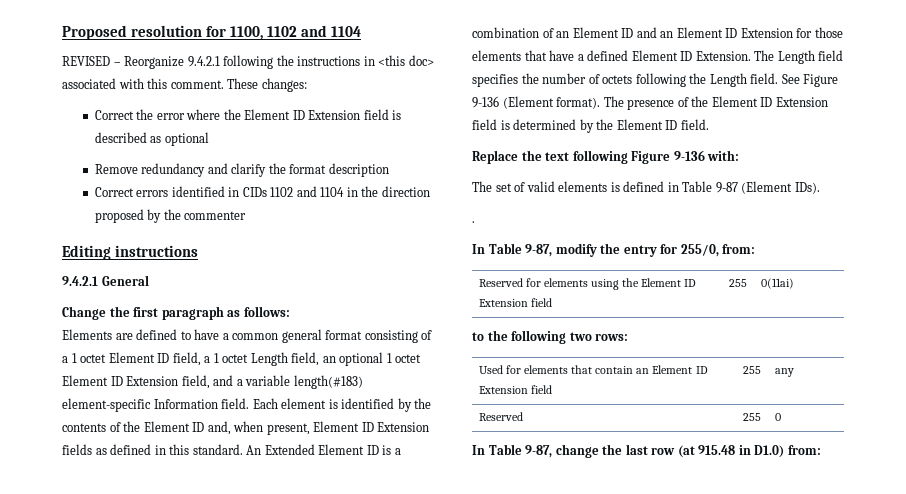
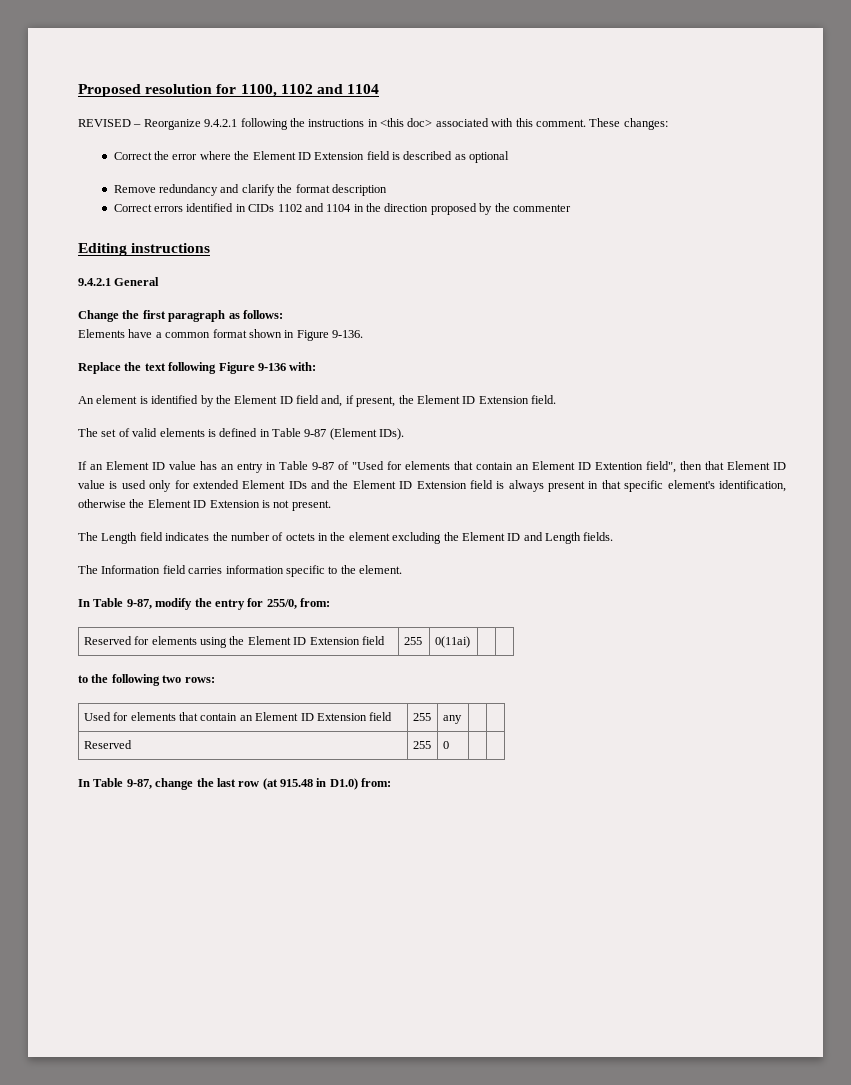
[115,329,433,343] [62,352,422,366] [62,375,363,389] [62,398,432,412] [62,421,430,435] [62,444,401,455] [472,27,843,38] [472,50,844,64] [472,73,839,87] [472,96,828,110] [472,119,709,133] are defined to have a common general format consisting of a 1 octet Element ID field, a 1 octet Length field, an optional 1 octet Element ID Extension field, and a variable length(#183) element-specific Information field. Each element is identified by the contents of the Element ID and, when present, Element ID Extension fields as defined in this standard. An Extended Element ID is a combination of an Element ID and an Element ID Extension for those elements that have a defined Element ID Extension. The Length field specifies the number of octets following the Length field. See Figure 9-136 (Element format). The presence of the Element ID Extension field is determined by the Element ID field. -> [128,329,363,341] have a common format shown in Figure 9-136.
(740, 155) none -> [78,395,556,407] // An element is identified by the Element ID field and, if present, the Element ID Extension field.
[472,221,475,223] . -> [78,461,786,473] [78,480,787,492] [78,499,331,511] [78,532,614,544] [78,565,402,577] If an Element ID value has an entry in Table 9-87 of "Used for elements that contain an Element ID Extention field", then that Element ID value is used only for extended Element IDs and the Element ID Extension field is always present in that specific element's identification, otherwise the Element ID Extension is not present. // The Length field indicates the number of octets in the element excluding the Element ID and Length fields. // The Information field carries information specific to the element.

